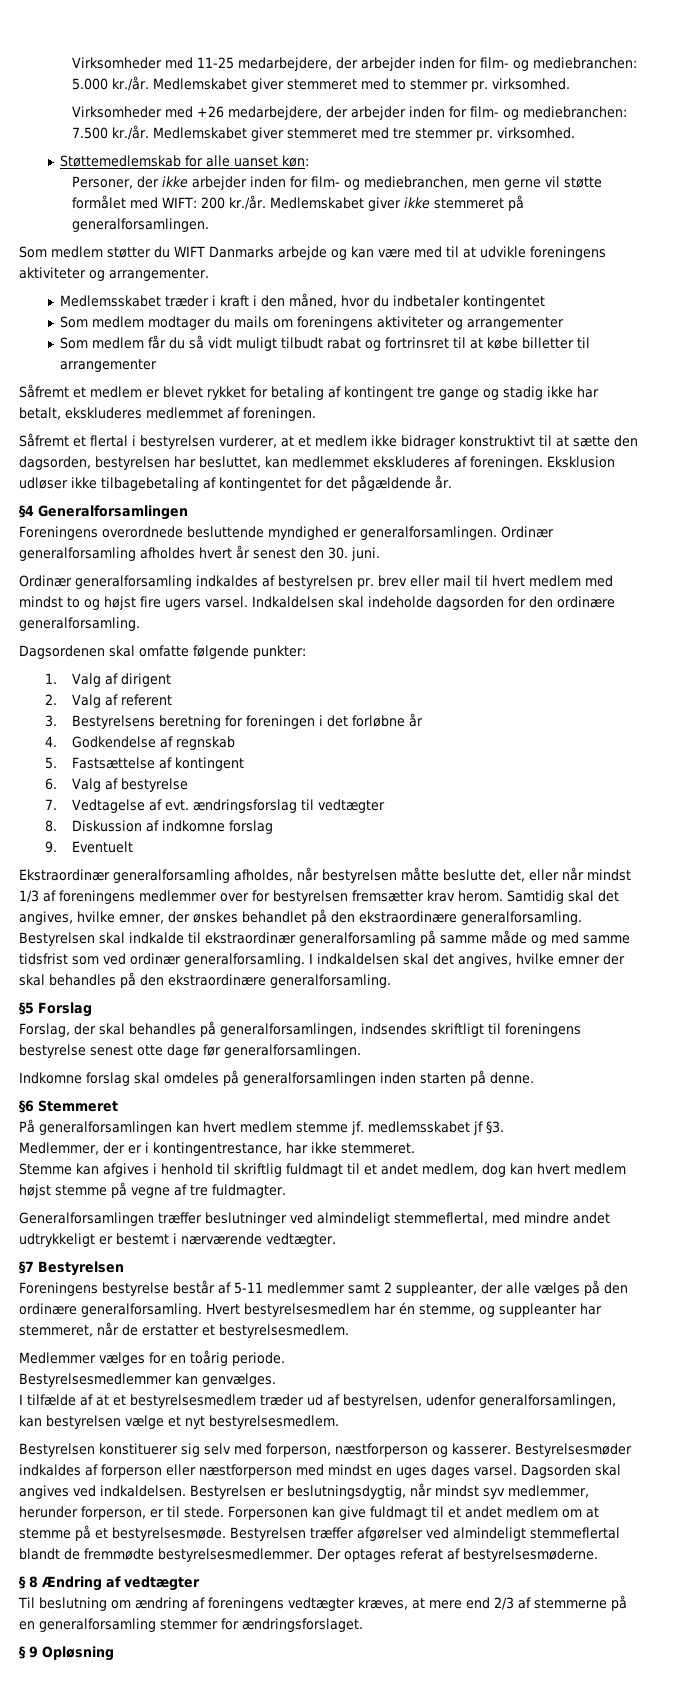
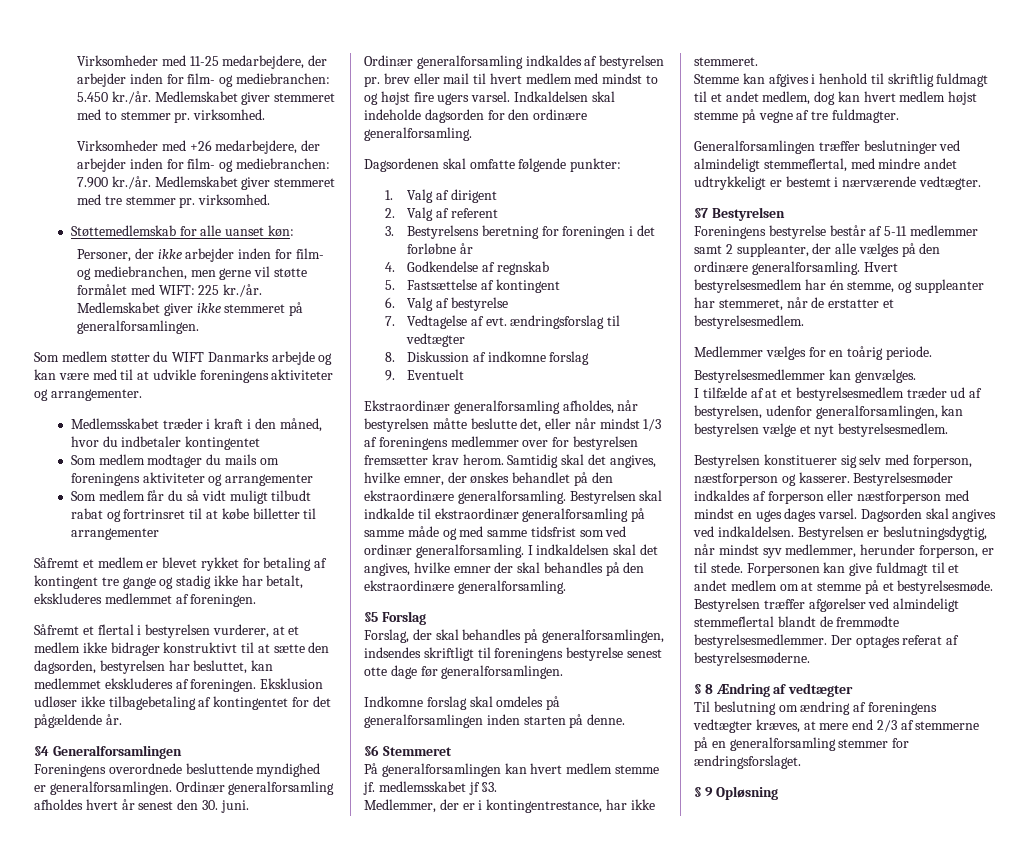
[71,78,108,90] 5.000 -> [76,92,108,102] 5.450
[71,127,108,139] 7.500 -> [76,177,108,188] 7.900
[200,197,225,209] 200 -> [198,285,220,295] 225

